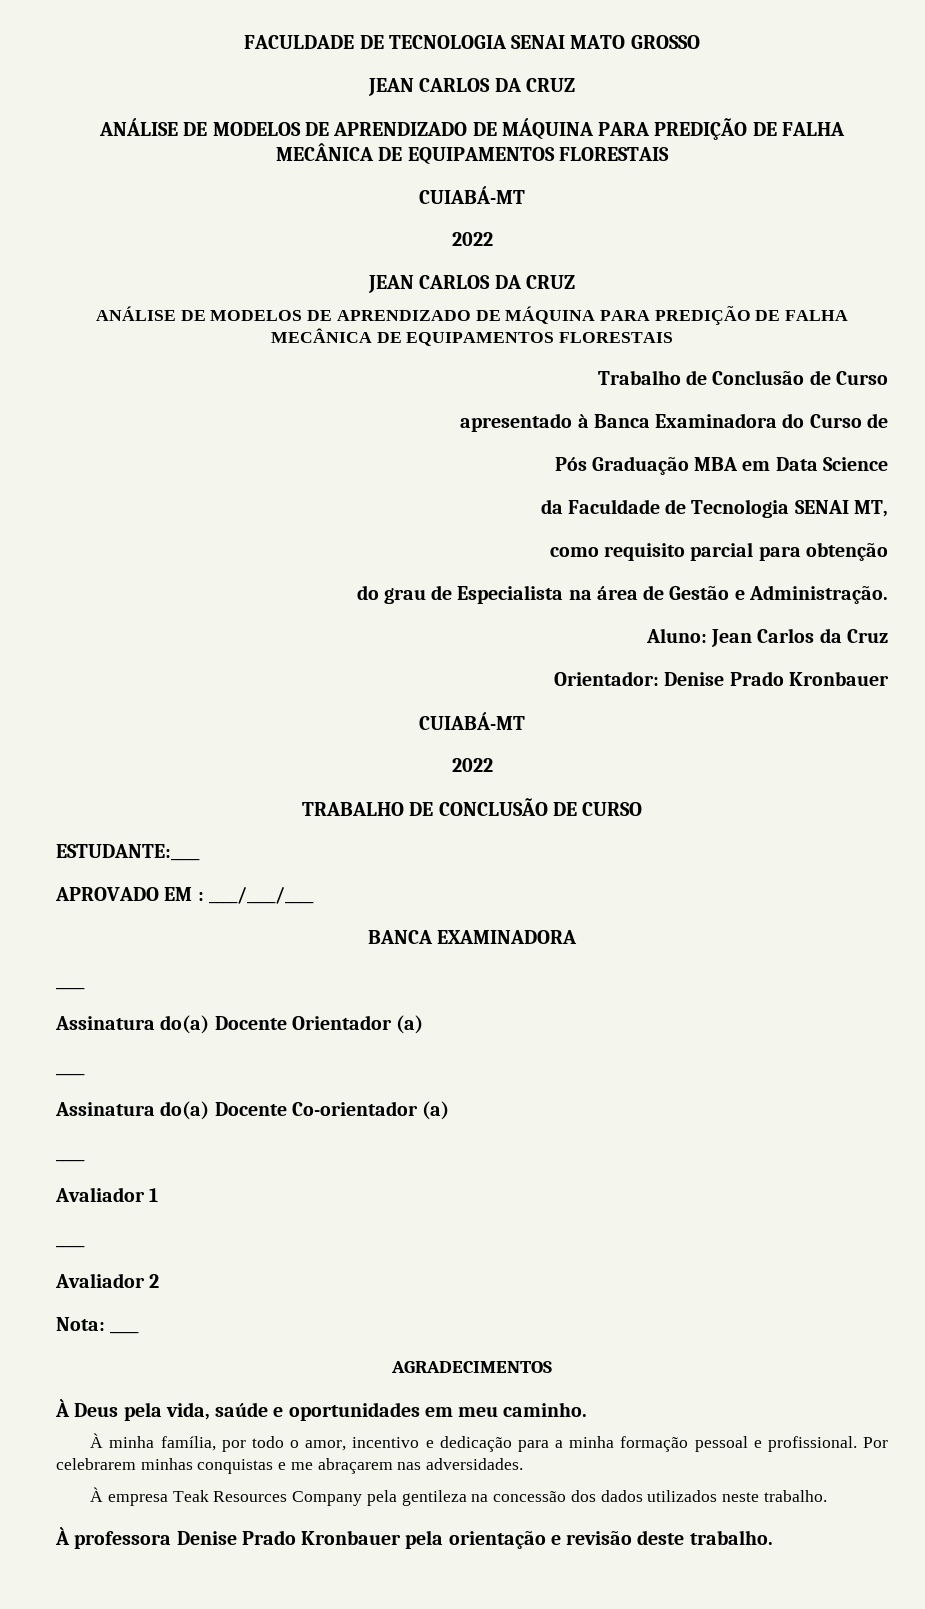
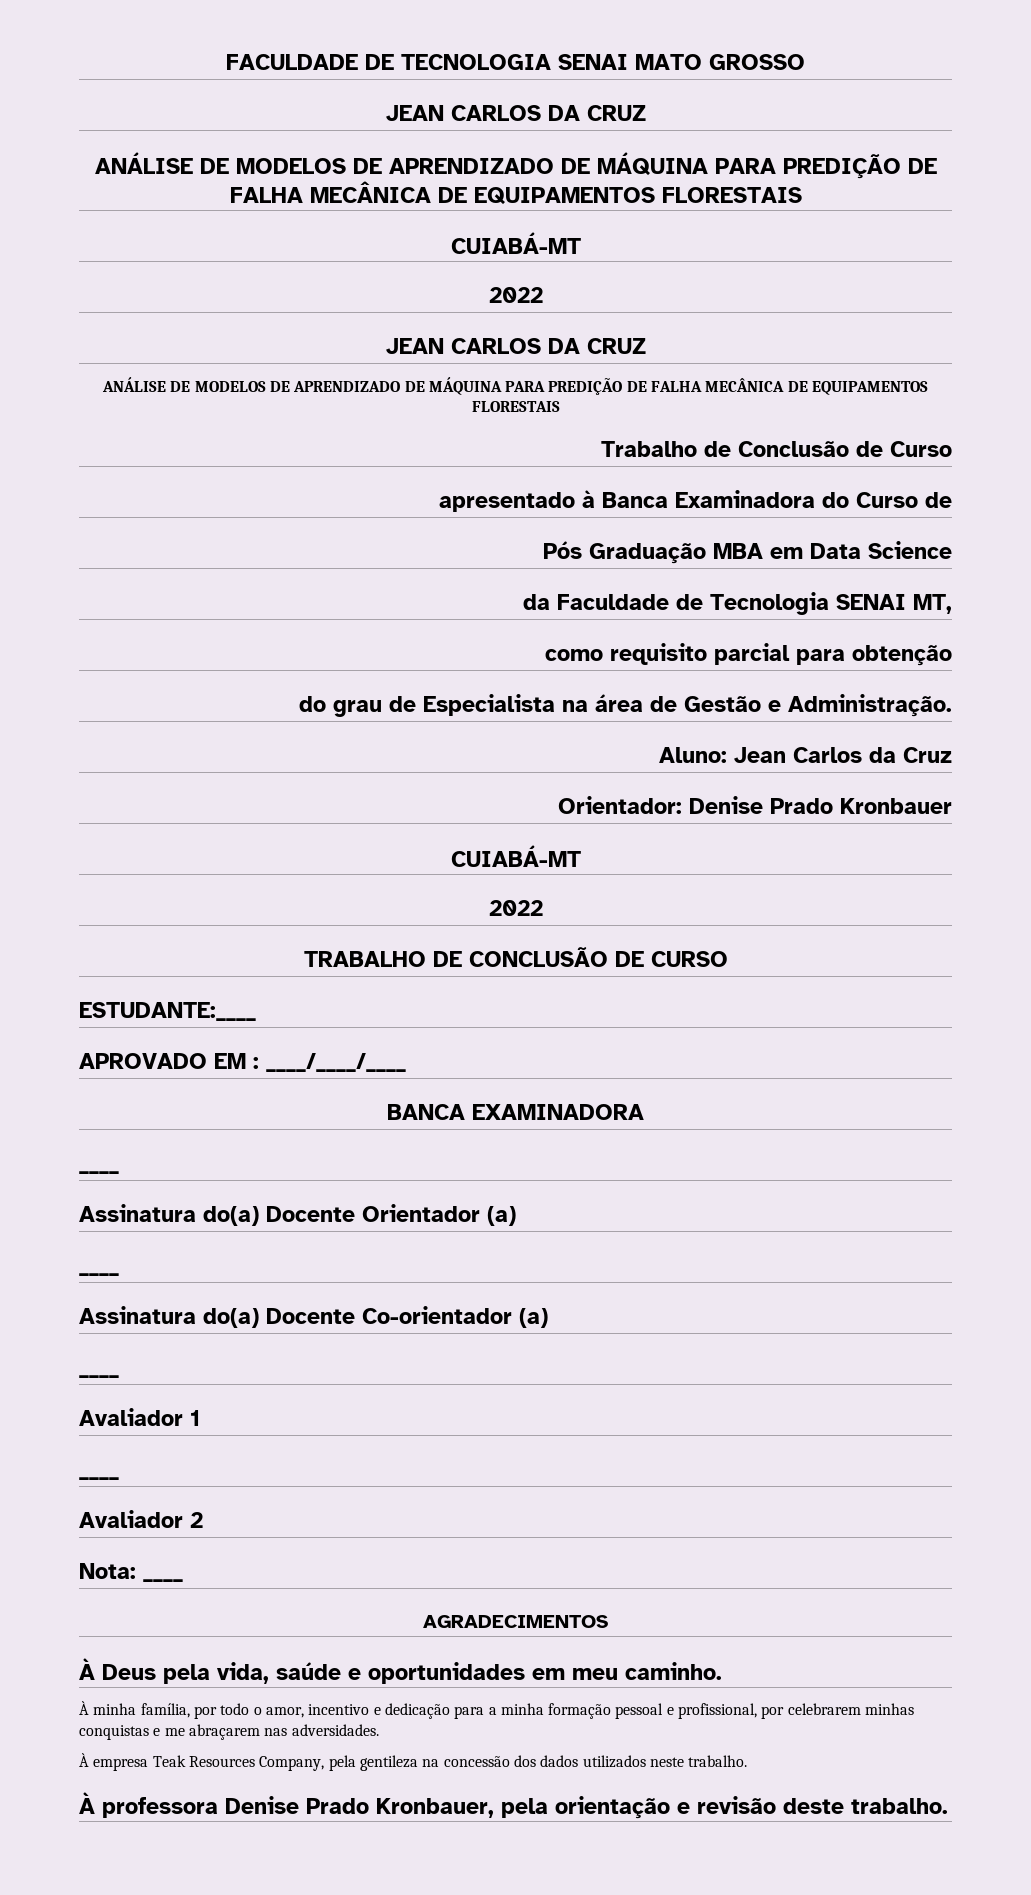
[767,1436,888,1452] profissional. Por -> [678,1703,785,1719] profissional, por
[292,1491,363,1506] Company -> [259,1756,325,1771] Company,
[301,1530,402,1545] Kronbauer -> [376,1798,494,1818] Kronbauer,

